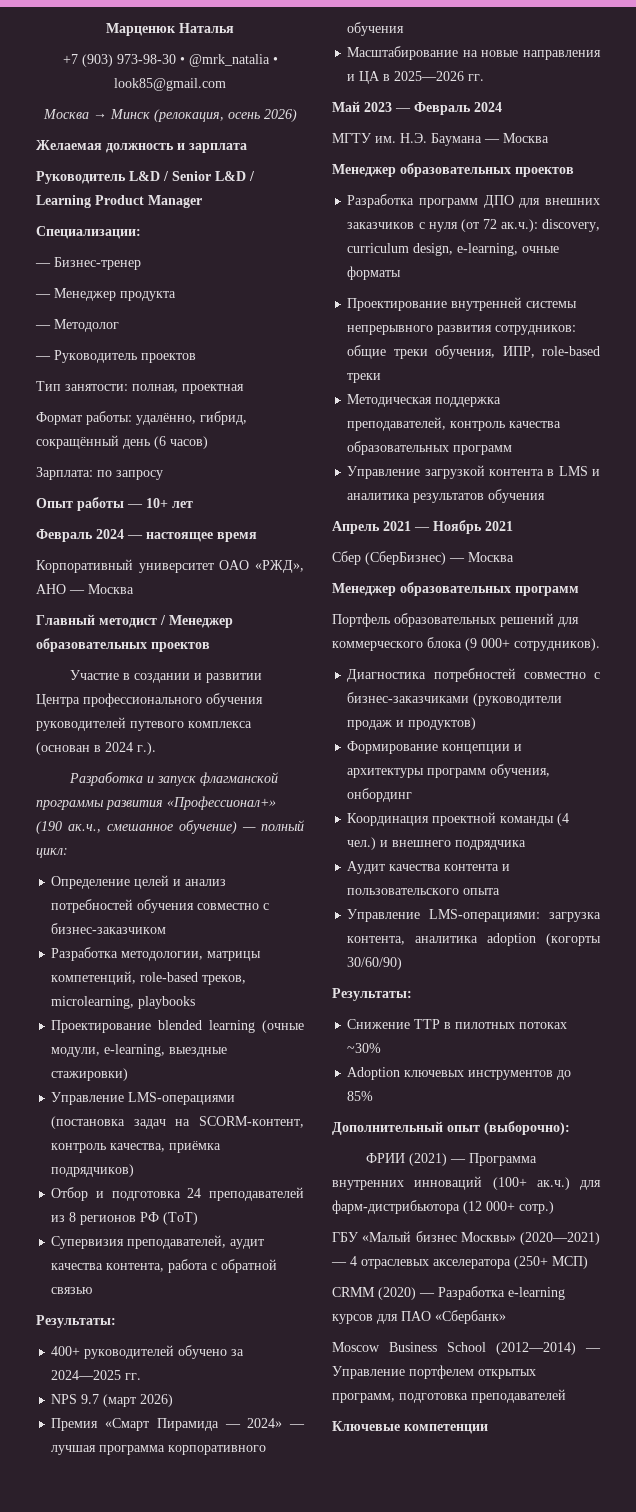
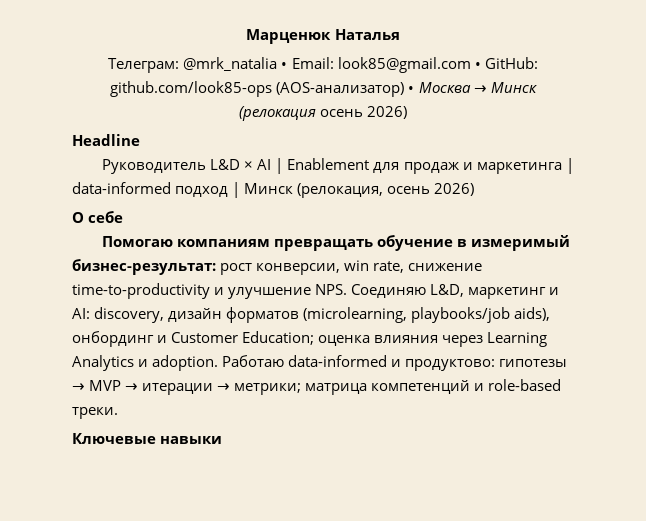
[62,54,185,67] +7 (903) 973-98-30 • -> [108,58,180,73] Телеграм:
(278, 60) none -> [291,57,334,69] Email:
[42,109,297,122] [36,140,247,153] [36,171,255,184] [36,195,202,208] [36,226,141,239] [35,257,141,270] [35,288,176,301] [35,319,119,332] [35,350,196,363] [36,381,244,394] [36,411,247,425] [36,435,208,449] [36,467,163,480] [36,497,193,511] [36,529,257,542] [36,559,304,573] [36,584,134,594] [36,614,233,628] [36,638,210,652] [70,670,263,683] [36,693,263,707] [36,717,252,731] [36,742,156,755] [69,772,279,786] [36,796,276,810] [36,820,304,834] [36,848,68,858] [51,875,227,889] [51,899,270,913] [51,923,167,934] [51,947,262,961] [51,971,247,985] [51,996,196,1009] [51,1020,304,1033] [51,1044,228,1057] [51,1068,129,1081] [51,1092,236,1105] [51,1116,304,1129] [51,1141,222,1153] [51,1164,135,1177] [51,1187,304,1201] [51,1212,199,1225] [51,1235,265,1249] [51,1259,278,1273] [51,1287,93,1294] [36,1315,116,1328] [51,1345,245,1359] [51,1370,142,1380] [51,1394,174,1407] [51,1418,305,1431] [51,1445,267,1455] [347,22,405,36] [347,46,601,60] [347,71,485,84] [332,101,502,115] [332,133,549,146] [332,163,574,177] [347,194,600,208] [347,219,600,232] [347,243,560,256] [347,266,402,280] [347,297,578,311] [347,325,577,335] [347,345,600,359] [347,373,382,383] [347,394,502,407] [347,417,562,431] [347,441,513,455] [347,465,600,479] [347,489,546,503] [332,520,513,534] [332,551,514,565] [332,582,579,596] [332,613,579,627] [332,637,600,651] [347,668,600,682] [347,692,563,706] [347,717,477,730] [347,741,523,754] [347,764,551,778] [347,788,413,802] [347,812,570,826] [347,837,527,850] [347,861,511,874] [347,888,501,895] [347,909,601,922] [347,933,601,946] [347,957,403,970] [332,988,412,1001] [347,1019,568,1029] [347,1043,382,1053] [347,1067,572,1080] [347,1091,374,1101] [332,1121,570,1135] [366,1153,538,1166] [332,1176,601,1190] [332,1200,554,1214] [332,1231,600,1245] [331,1256,588,1269] [332,1286,565,1300] [332,1310,506,1324] [332,1342,601,1355] [332,1365,536,1379] [332,1389,566,1403] // Москва → Минск (релокация, осень 2026) // Желаемая должность и зарплата // Руководитель L&D / Senior L&D / Learning Product Manager // Специализации: // — Бизнес-тренер // — Менеджер продукта // — Методолог // — Руководитель проектов // Тип занятости: полная, проектная // Формат работы: удалённо, гибрид, сокращённый день (6 часов) // Зарплата: по запросу // Опыт работы — 10+ лет // Февраль 2024 — настоящее время // Корпоративный университет ОАО «РЖД», АНО — Москва // Главный методист / Менеджер образовательных проектов // Участие в создании и развитии Центра профессионального обучения руководителей путевого комплекса (основан в 2024 г.). // Разработка и запуск флагманской программы развития «Профессионал+» (190 ак.ч., смешанное обучение) — полный цикл: // Определение целей и анализ потребностей обучения совместно с бизнес-заказчиком // Разработка методологии, матрицы компетенций, role-based треков, microlearning, playbooks // Проектирование blended learning (очные модули, e-learning, выездные стажировки) // Управление LMS-операциями (постановка задач на SCORM-контент, контроль качества, приёмка подрядчиков) // Отбор и подготовка 24 преподавателей из 8 регионов РФ (ToT) // Супервизия преподавателей, аудит качества контента, работа с обратной связью // Результаты: // 400+ руководителей обучено за 2024—2025 гг. // NPS 9.7 (март 2026) // Премия «Смарт Пирамида — 2024» — лучшая программа корпоративного обучения // Масштабирование на новые направления и ЦА в 2025—2026 гг. // Май 2023 — Февраль 2024 // МГТУ им. Н.Э. Баумана — Москва // Менеджер образовательных проектов // Разработка программ ДПО для внешних заказчиков с нуля (от 72 ак.ч.): discovery, curriculum design, e-learning, очные форматы // Проектирование внутренней системы непрерывного развития сотрудников: общие треки обучения, ИПР, role-based треки // Методическая поддержка преподавателей, контроль качества образовательных программ // Управление загрузкой контента в LMS и аналитика результатов обучения // Апрель 2021 — Ноябрь 2021 // Сбер (СберБизнес) — Москва // Менеджер образовательных программ // Портфель образовательных решений для коммерческого блока (9 000+ сотрудников). // Диагностика потребностей совместно с бизнес-заказчиками (руководители продаж и продуктов) // Формирование концепции и архитектуры программ обучения, онбординг // Координация проектной команды (4 чел.) и внешнего подрядчика // Аудит качества контента и пользовательского опыта // Управление LMS-операциями: загрузка контента, аналитика adoption (когорты 30/60/90) // Результаты: // Снижение TTP в пилотных потоках ~30% // Adoption ключевых инструментов до 85% // Дополнительный опыт (выборочно): // ФРИИ (2021) — Программа внутренних инноваций (100+ ак.ч.) для фарм-дистрибьютора (12 000+ сотр.) // ГБУ «Малый бизнес Москвы» (2020—2021) — 4 отраслевых акселератора (250+ МСП) // CRMM (2020) — Разработка e-learning курсов для ПАО «Сбербанк» // Moscow Business School (2012—2014) — Управление портфелем открытых программ, подготовка преподавателей -> [474,57,538,69] [110,81,537,97] [238,106,408,121] [72,134,140,146] [102,158,574,174] [72,182,475,198] [72,211,124,223] [102,235,571,251] [72,259,483,275] [72,283,560,299] [72,307,551,323] [72,331,548,347] [72,355,568,371] [72,379,562,395] [72,407,118,419] • GitHub: github.com/look85-ops (AOS-анализатор) • Москва → Минск (релокация осень 2026) // Headline // Руководитель L&D × AI | Enablement для продаж и маркетинга | data-informed подход | Минск (релокация, осень 2026) // О себе // Помогаю компаниям превращать обучение в измеримый бизнес‑результат: рост конверсии, win rate, снижение time‑to‑productivity и улучшение NPS. Соединяю L&D, маркетинг и AI: discovery, дизайн форматов (microlearning, playbooks/job aids), онбординг и Customer Education; оценка влияния через Learning Analytics и adoption. Работаю data‑informed и продуктово: гипотезы → MVP → итерации → метрики; матрица компетенций и role‑based треки.
[404,1424,488,1434] компетенции -> [160,436,223,444] навыки

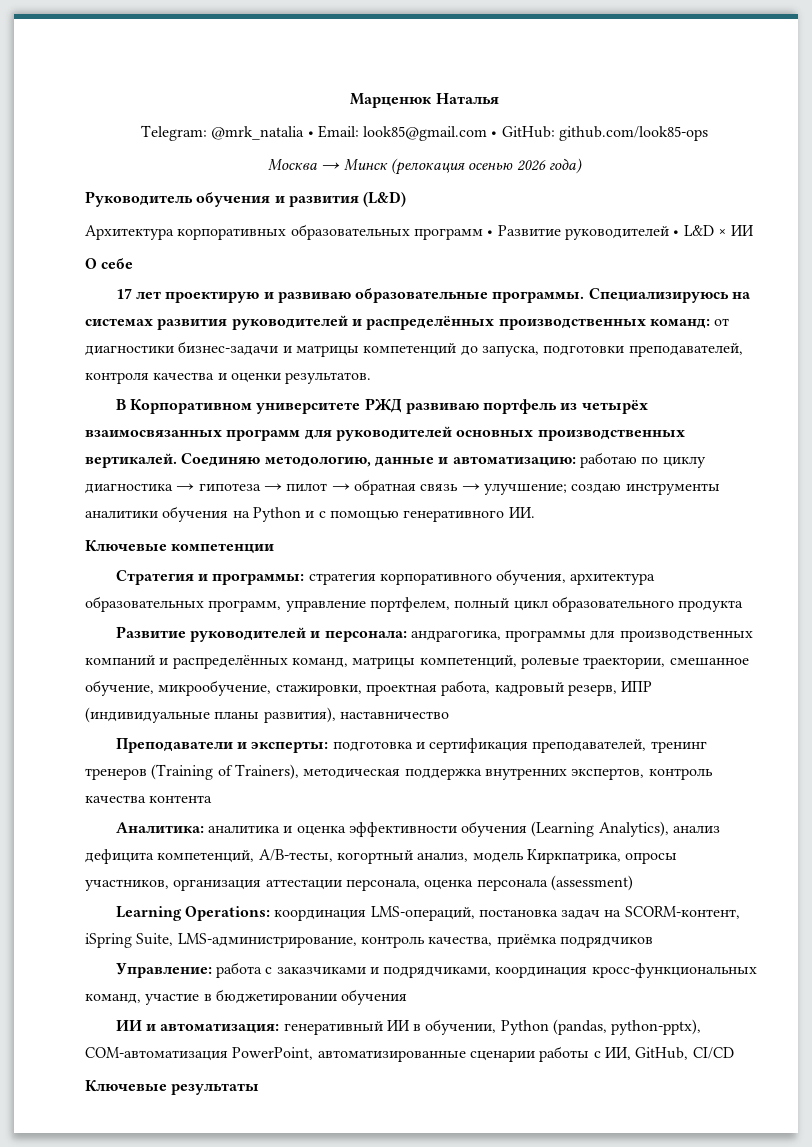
[108,58,180,73] Телеграм: -> [140,125,207,141] Telegram:
[276,82,415,97] (AOS-анализатор) • -> (709, 133) //
[320,106,408,119] [72,134,140,146] [102,158,574,174] [72,182,475,198] [72,211,124,223] [102,235,571,251] [72,259,483,275] [72,283,560,299] [72,307,551,323] [72,331,548,347] [72,355,568,371] [72,379,562,395] [72,407,118,419] [72,433,223,444] осень 2026) // Headline // Руководитель L&D × AI | Enablement для продаж и маркетинга | data-informed подход | Минск (релокация, осень 2026) // О себе // Помогаю компаниям превращать обучение в измеримый бизнес‑результат: рост конверсии, win rate, снижение time‑to‑productivity и улучшение NPS. Соединяю L&D, маркетинг и AI: discovery, дизайн форматов (microlearning, playbooks/job aids), онбординг и Customer Education; оценка влияния через Learning Analytics и adoption. Работаю data‑informed и продуктово: гипотезы → MVP → итерации → метрики; матрица компетенций и role‑based треки. // Ключевые навыки -> [468,158,582,174] [85,191,407,207] [85,224,755,240] [85,258,134,269] [115,288,752,303] [85,315,730,330] [85,341,743,357] [85,372,372,384] [115,398,648,414] [85,426,685,441] [85,452,706,468] [85,479,720,495] [85,506,535,522] [85,540,275,554] [115,569,656,585] [85,596,744,612] [115,626,753,642] [85,655,749,669] [85,680,653,696] [85,707,449,723] [115,738,707,753] [85,764,713,780] [85,795,213,803] [115,821,721,837] [85,849,678,864] [85,875,633,891] [115,906,740,921] [85,933,653,948] [115,962,757,978] [85,989,408,1005] [115,1019,702,1035] [85,1046,734,1062] [85,1080,260,1095] осенью 2026 года) // Руководитель обучения и развития (L&D) // Архитектура корпоративных образовательных программ • Развитие руководителей • L&D × ИИ // О себе // 17 лет проектирую и развиваю образовательные программы. Специализируюсь на системах развития руководителей и распределённых производственных команд: от диагностики бизнес-задачи и матрицы компетенций до запуска, подготовки преподавателей, контроля качества и оценки результатов. // В Корпоративном университете РЖД развиваю портфель из четырёх взаимосвязанных программ для руководителей основных производственных вертикалей. Соединяю методологию, данные и автоматизацию: работаю по циклу диагностика → гипотеза → пилот → обратная связь → улучшение; создаю инструменты аналитики обучения на Python и с помощью генеративного ИИ. // Ключевые компетенции // Стратегия и программы: стратегия корпоративного обучения, архитектура образовательных программ, управление портфелем, полный цикл образовательного продукта // Развитие руководителей и персонала: андрагогика, программы для производственных компаний и распределённых команд, матрицы компетенций, ролевые траектории, смешанное обучение, микрообучение, стажировки, проектная работа, кадровый резерв, ИПР (индивидуальные планы развития), наставничество // Преподаватели и эксперты: подготовка и сертификация преподавателей, тренинг тренеров (Training of Trainers), методическая поддержка внутренних экспертов, контроль качества контента // Аналитика: аналитика и оценка эффективности обучения (Learning Analytics), анализ дефицита компетенций, A/B-тесты, когортный анализ, модель Киркпатрика, опросы участников, организация аттестации персонала, оценка персонала (assessment) // Learning Operations: координация LMS-операций, постановка задач на SCORM-контент, iSpring Suite, LMS-администрирование, контроль качества, приёмка подрядчиков // Управление: работа с заказчиками и подрядчиками, координация кросс-функциональных команд, участие в бюджетировании обучения // ИИ и автоматизация: генеративный ИИ в обучении, Python (pandas, python-pptx), COM-автоматизация PowerPoint, автоматизированные сценарии работы с ИИ, GitHub, CI/CD // Ключевые результаты

